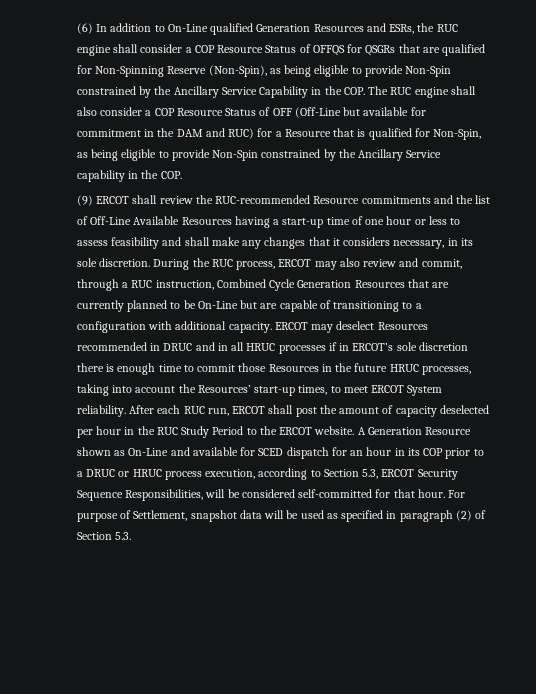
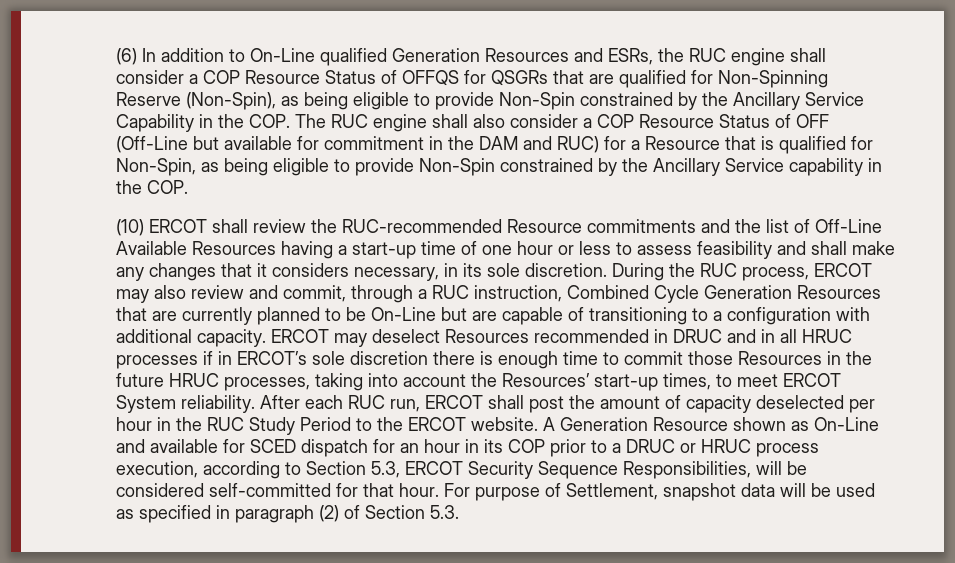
[76,195,93,206] (9) -> [115,219,144,236] (10)

